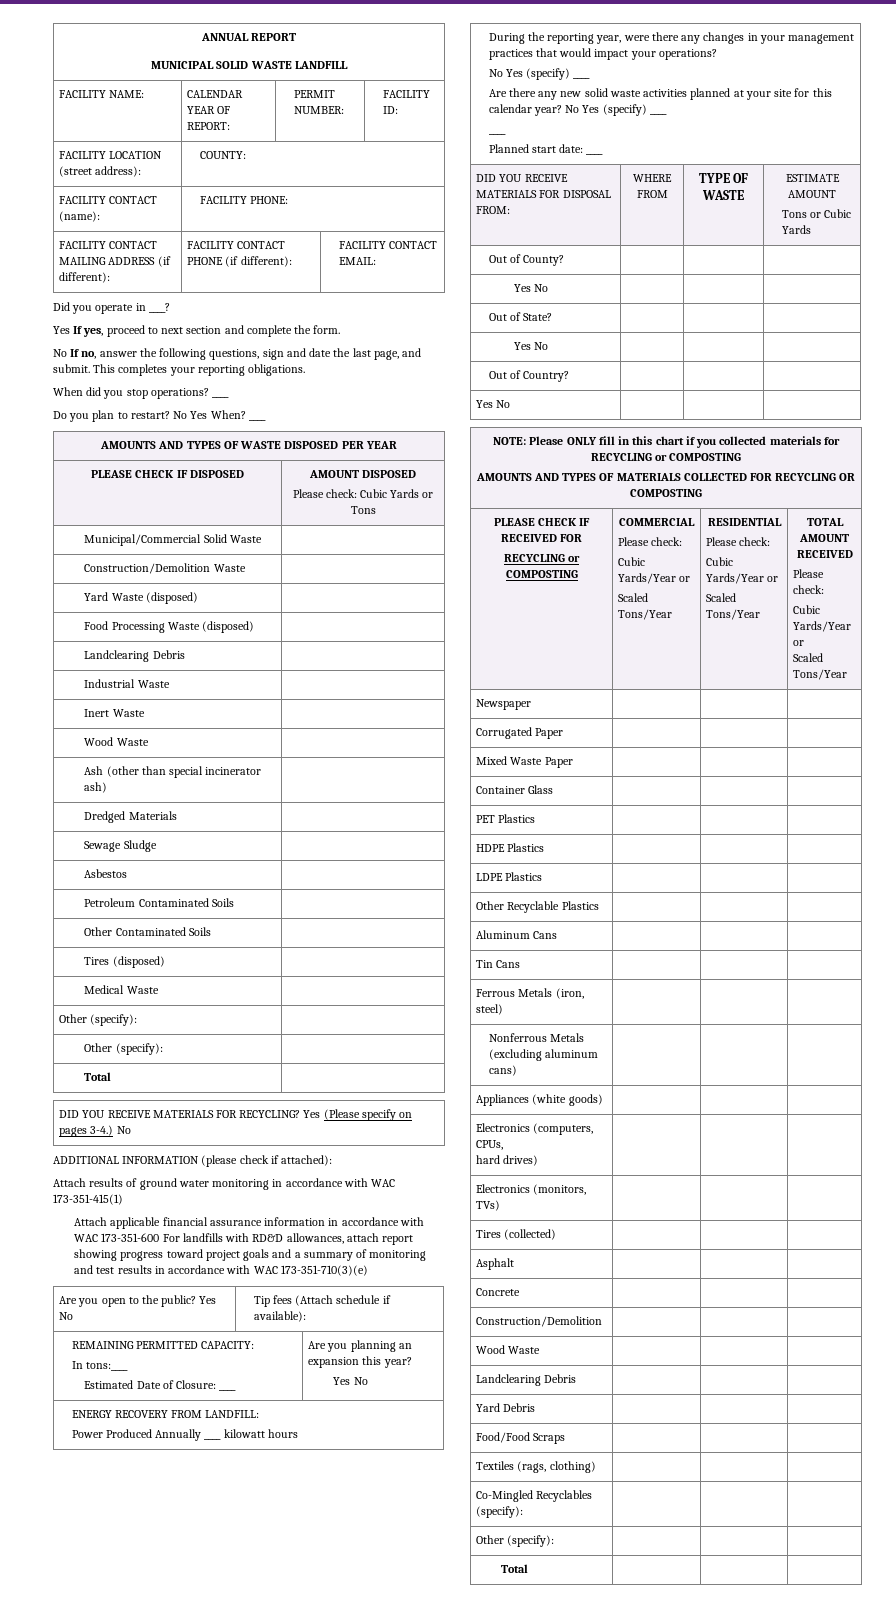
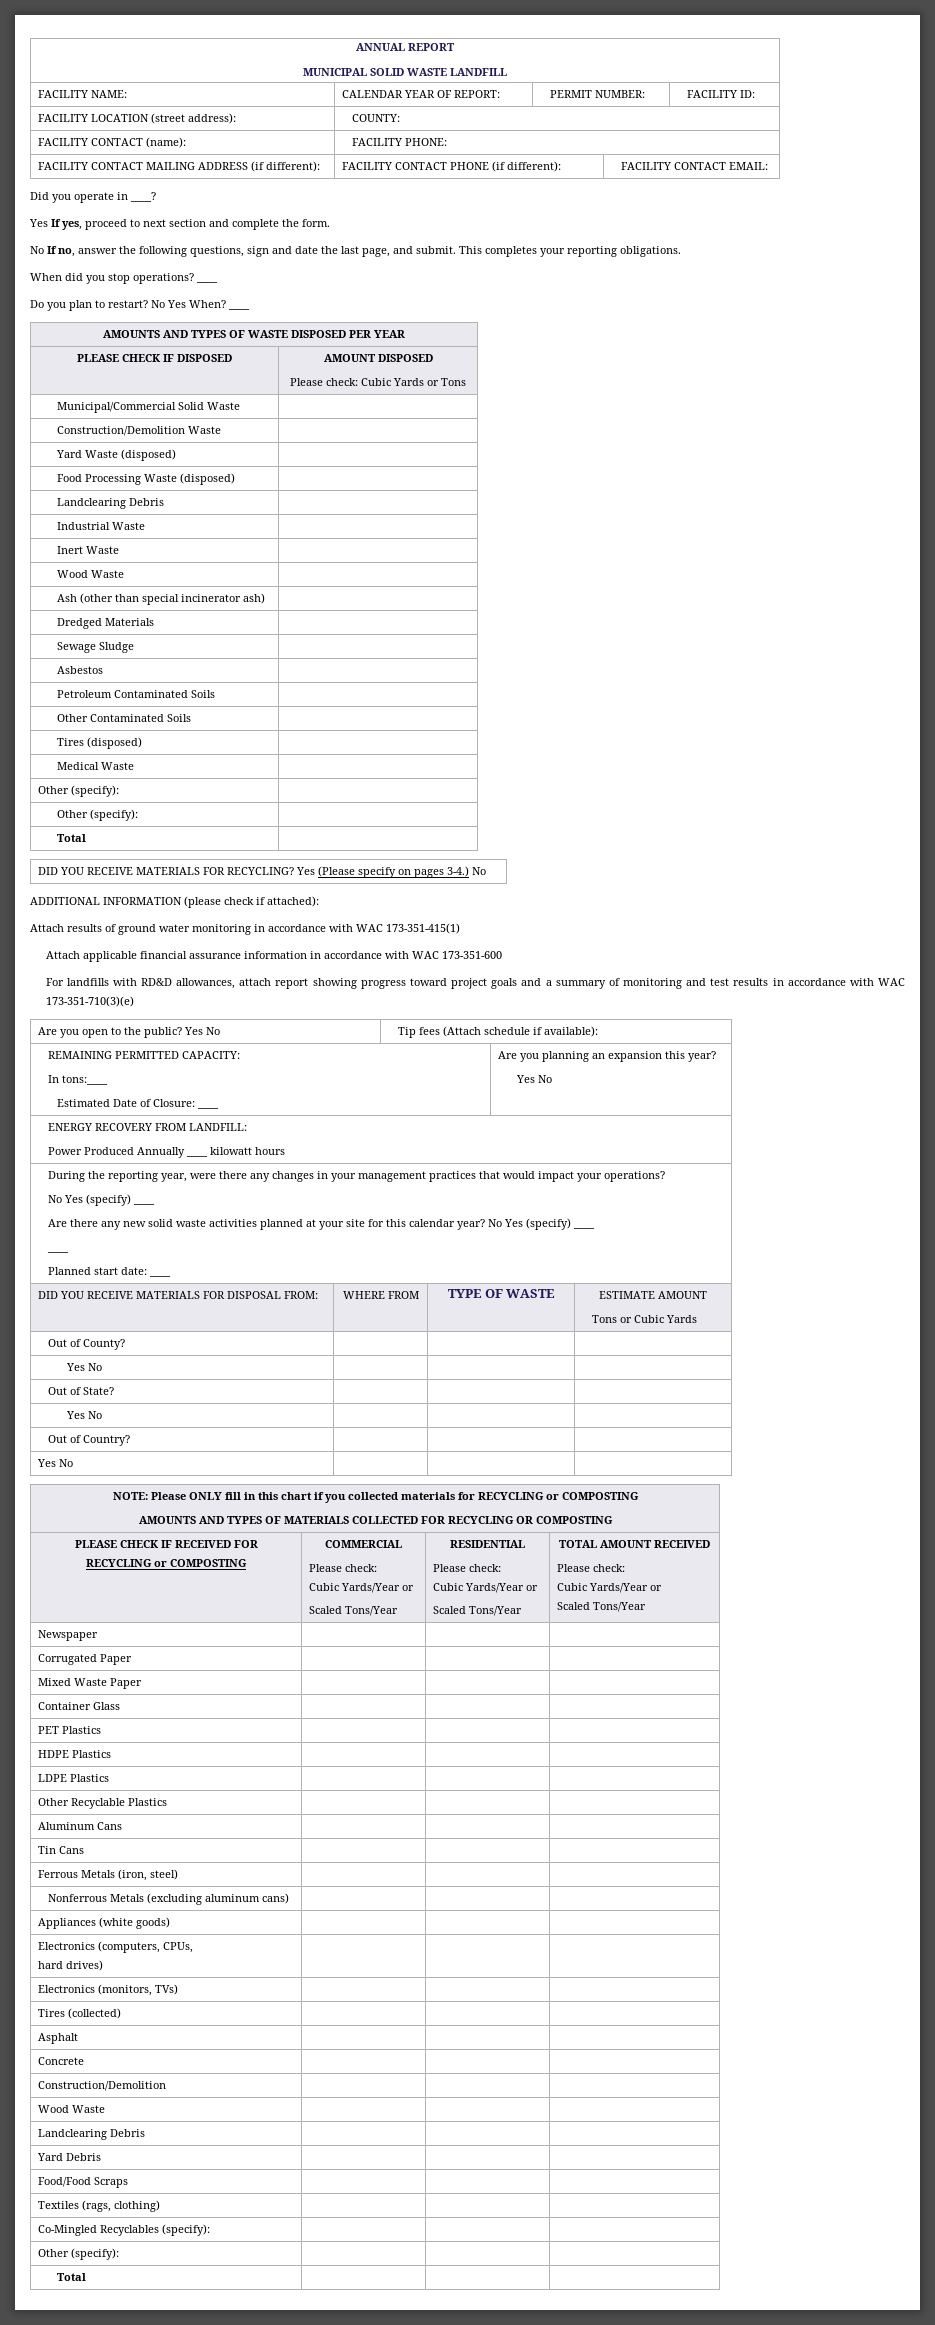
(160, 1237) none -> (502, 955) //

